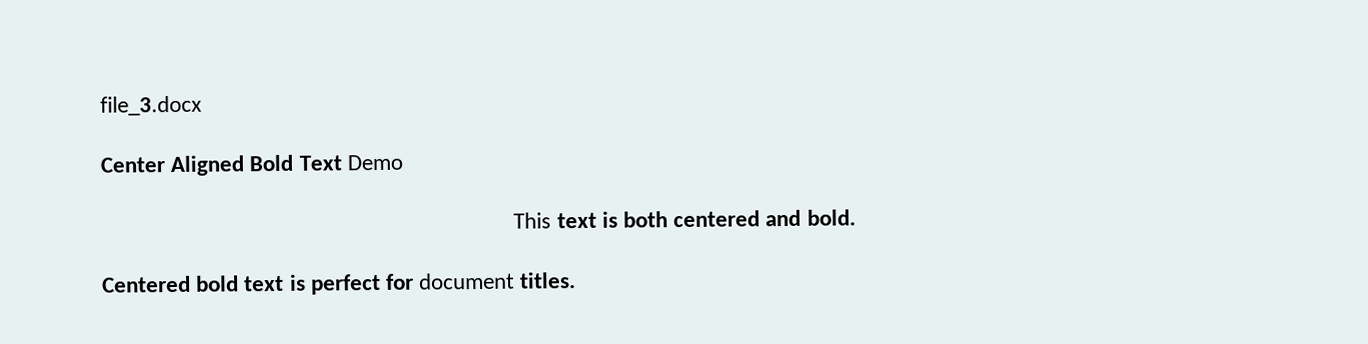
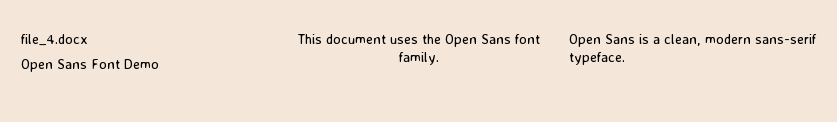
[100,95,202,116] [100,154,403,177] [513,209,856,229] [101,272,577,295] file_3.docx // Center Aligned Bold Text Demo // This text is both centered and bold. // Centered bold text is perfect for document titles. -> [21,34,88,46] [21,59,159,72] [296,34,540,47] [398,52,439,65] [569,34,817,47] [569,52,625,65] file_4.docx // Open Sans Font Demo // This document uses the Open Sans font family. // Open Sans is a clean, modern sans-serif typeface.

